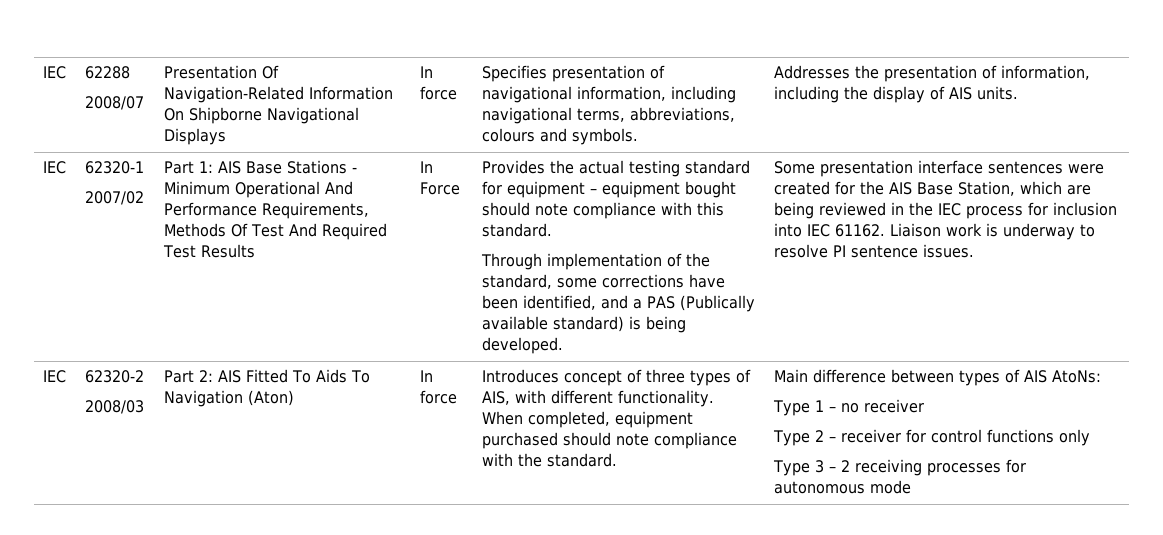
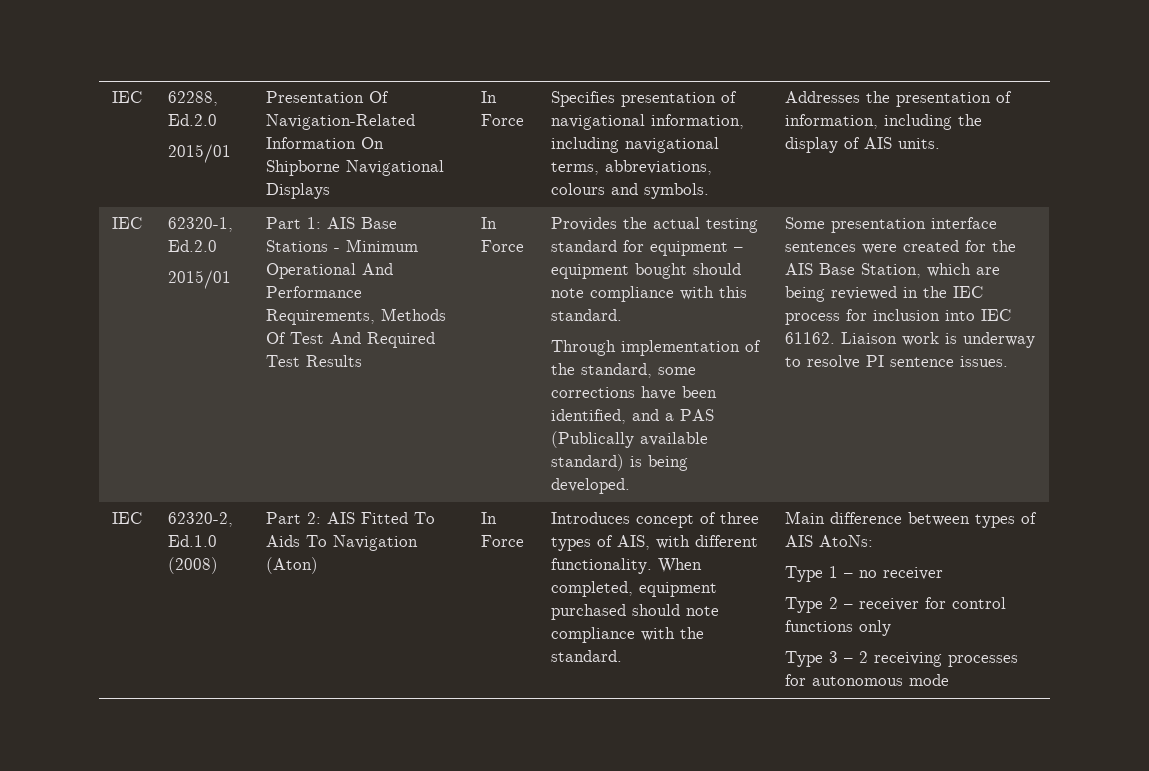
[43,66,67,79] [85,66,131,79] [85,96,145,110] IEC | 62288 // 2008/07 -> [111,91,142,103] [167,91,218,106] [167,114,217,126] [167,144,231,163] IEC | 62288, Ed.2.0 // 2015/01
[420,86,458,100] force -> [480,114,524,126] Force
[85,161,145,174] [85,191,145,205] 62320-1 // 2007/02 -> [167,217,233,232] [167,240,217,252] [167,270,231,289] 62320-1, Ed.2.0 // 2015/01
[85,370,145,383] [85,400,145,414] 62320-2 // 2008/03 -> [167,512,233,527] [167,535,217,547] [167,557,218,574] 62320-2, Ed.1.0 (2008)
[420,390,458,404] force -> [480,535,524,547] Force

